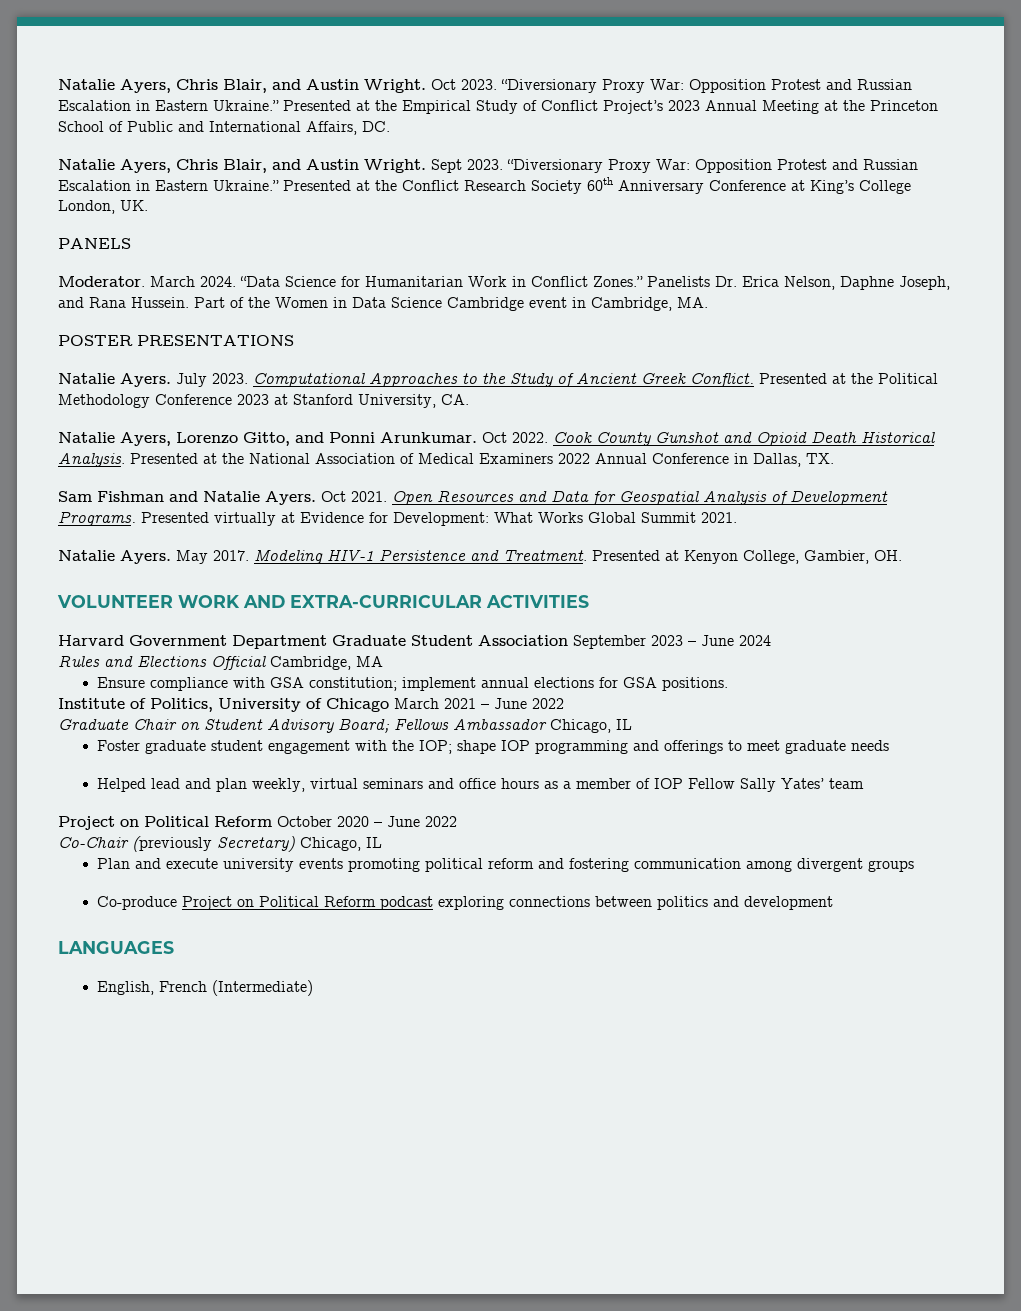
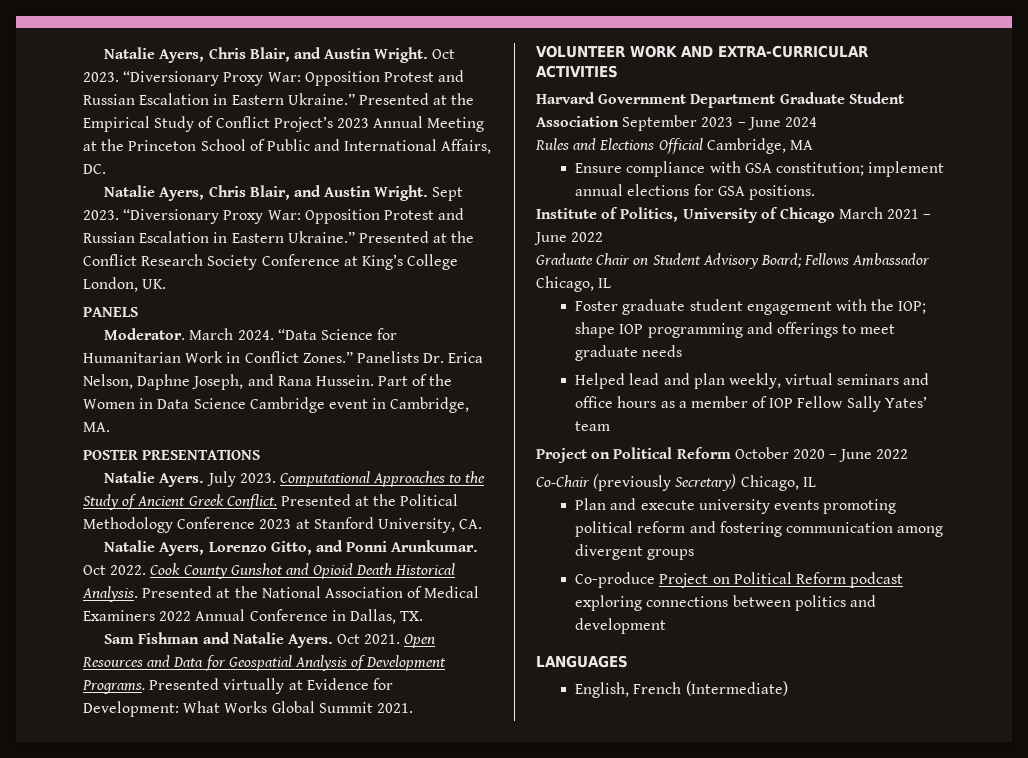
[587,177,704,194] 60th Anniversary -> (258, 262) none
[58,549,902,564] // Natalie Ayers. May 2017. Modeling HIV-1 Persistence and Treatment. Presented at Kenyon College, Gambier, OH. -> (413, 708) none

